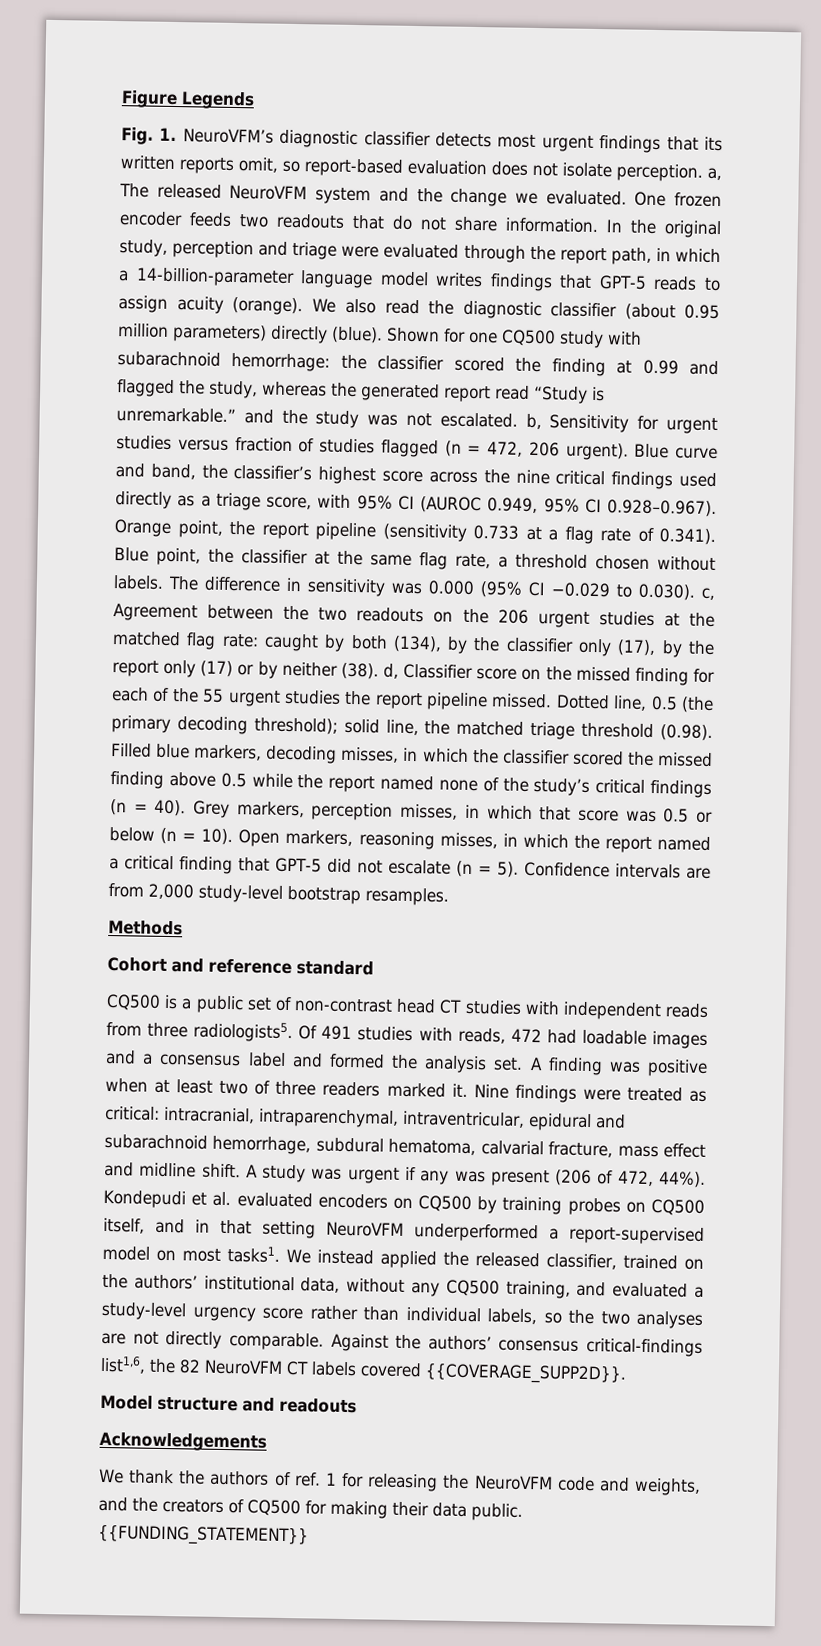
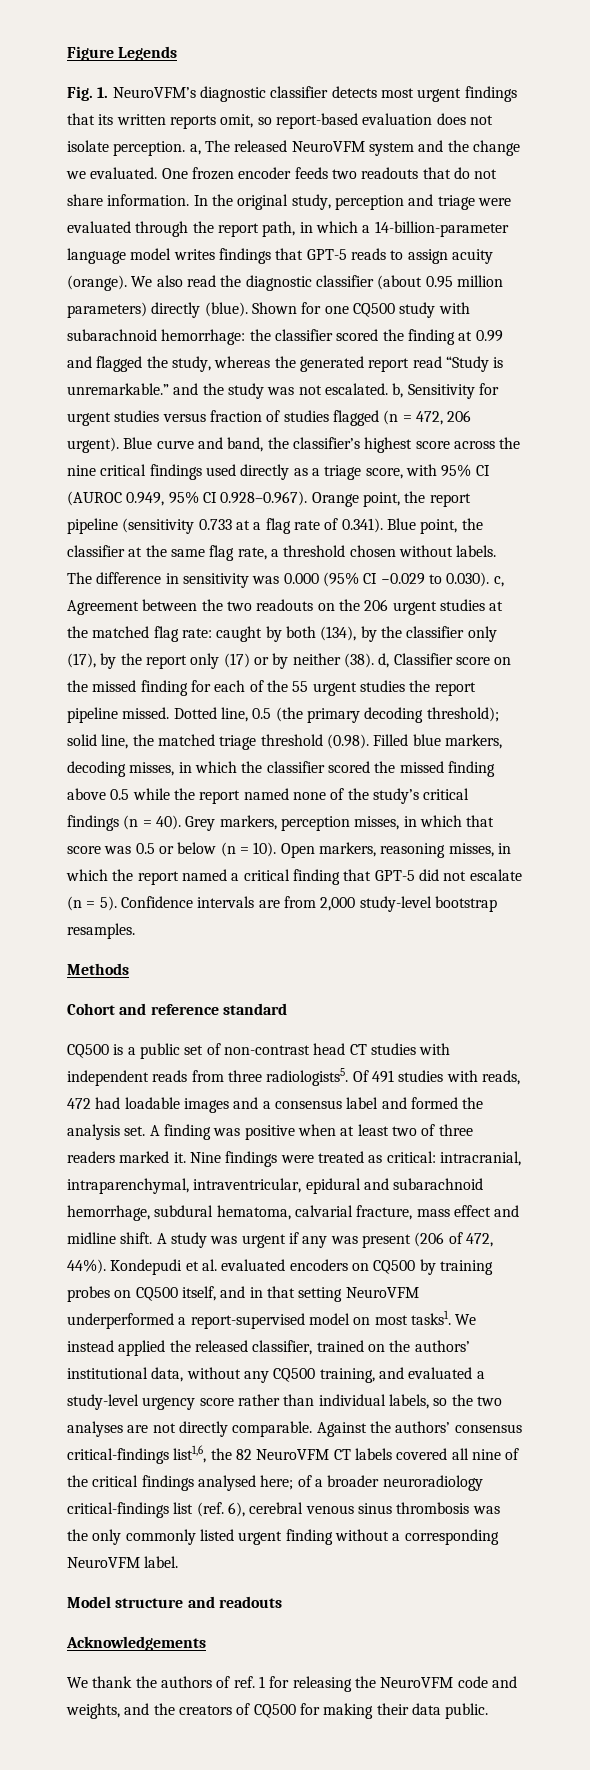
[425,1363,627,1385] {{COVERAGE_SUPP2D}}. -> [451,1448,520,1460] [67,1475,483,1491] [67,1502,500,1518] [67,1529,499,1545] [67,1556,179,1568] all nine of the critical findings analysed here; of a broader neuroradiology critical-findings list (ref. 6), cerebral venous sinus thrombosis was the only commonly listed urgent finding without a corresponding NeuroVFM label.
[98,1524,309,1547] {{FUNDING_STATEMENT}} -> (489, 1711) none

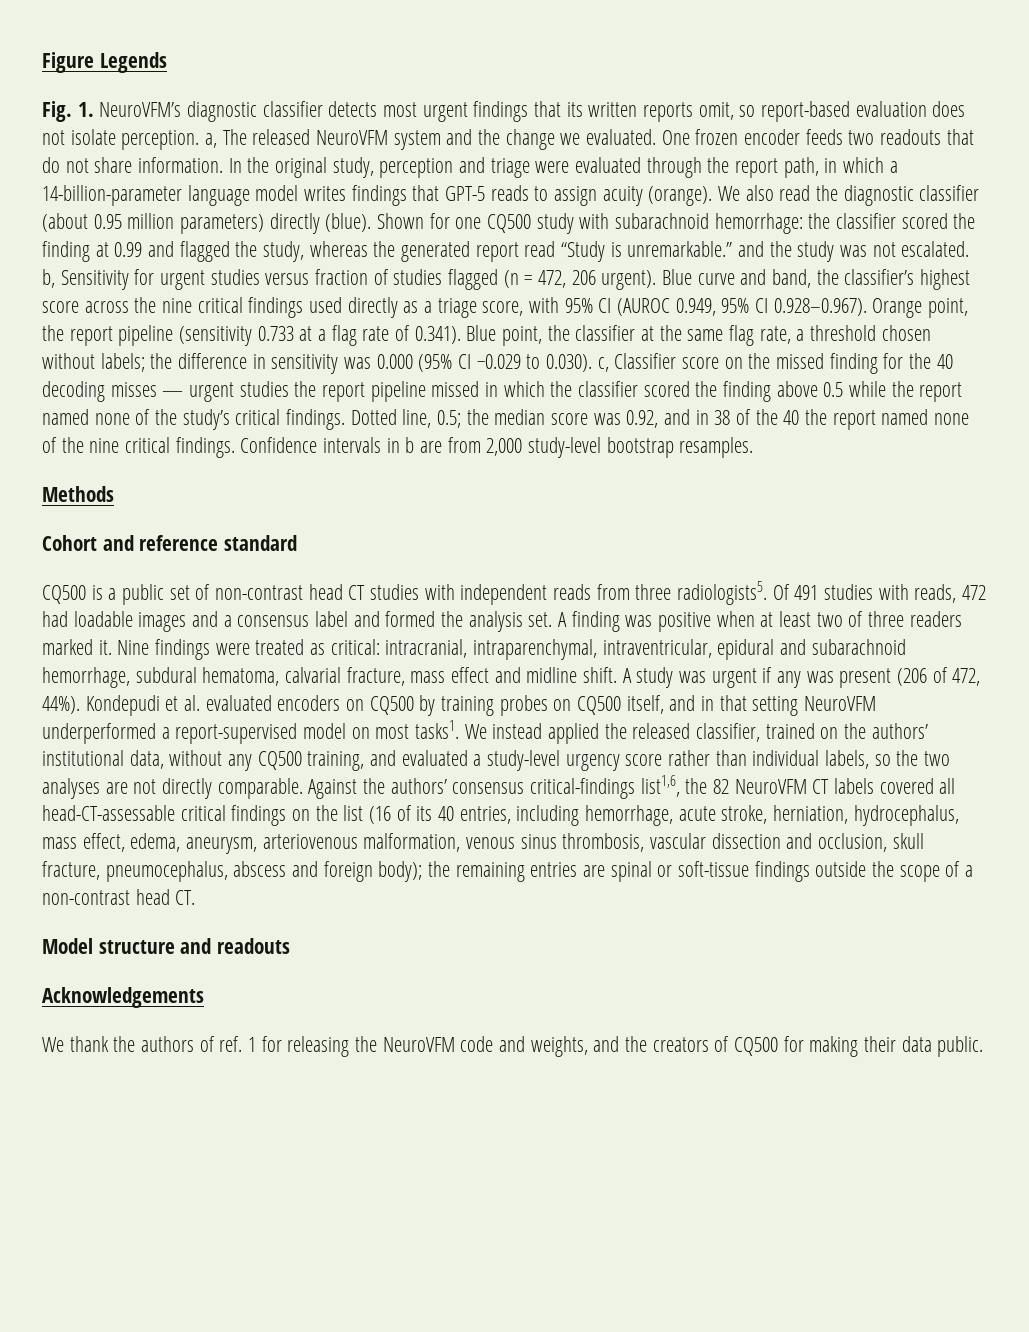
[456,545,497,557] [67,572,92,584] labels. The -> [100,353,173,372] labels; the
[67,599,504,615] [67,626,497,642] [67,653,390,669] Agreement between the two readouts on the 206 urgent studies at the matched flag rate: caught by both (134), by the classifier only (17), by the report only (17) or by neither (38). d, -> (609, 364) none
[214,680,309,692] each of the 55 -> [909,353,953,369] [42,381,184,402] the 40 decoding misses —
[122,707,499,723] [67,734,502,750] [67,761,175,777] missed. Dotted line, 0.5 (the primary decoding threshold); solid line, the matched triage threshold (0.98). Filled blue markers, decoding misses, -> [431,381,480,397] missed
[399,761,444,773] missed -> (718, 389) none
[67,815,495,831] [67,842,511,858] [66,869,522,885] [67,896,255,911] findings (n = 40). Grey markers, perception misses, in which that score was 0.5 or below (n = 10). Open markers, reasoning misses, in which the report named a critical finding that GPT-5 did not escalate (n = 5). Confidence intervals -> [286,409,970,430] [42,437,415,458] findings. Dotted line, 0.5; the median score was 0.92, and in 38 of the 40 the report named none of the nine critical findings. Confidence intervals in b
[471,1448,520,1460] [67,1475,483,1491] [67,1502,500,1518] [67,1529,499,1545] [67,1556,179,1568] nine of the critical findings analysed here; of a broader neuroradiology critical-findings list (ref. 6), cerebral venous sinus thrombosis was the only commonly listed urgent finding without a corresponding NeuroVFM label. -> [42,805,959,826] [42,833,924,854] [42,861,974,882] [42,889,196,905] head-CT-assessable critical findings on the list (16 of its 40 entries, including hemorrhage, acute stroke, herniation, hydrocephalus, mass effect, edema, aneurysm, arteriovenous malformation, venous sinus thrombosis, vascular dissection and occlusion, skull fracture, pneumocephalus, abscess and foreign body); the remaining entries are spinal or soft-tissue findings outside the scope of a non-contrast head CT.

